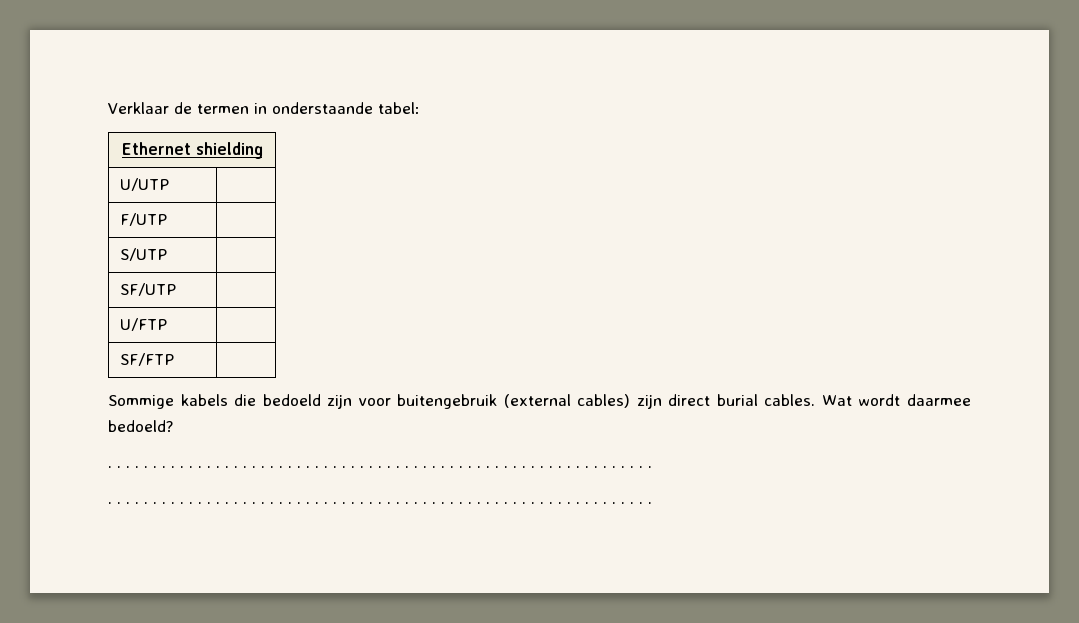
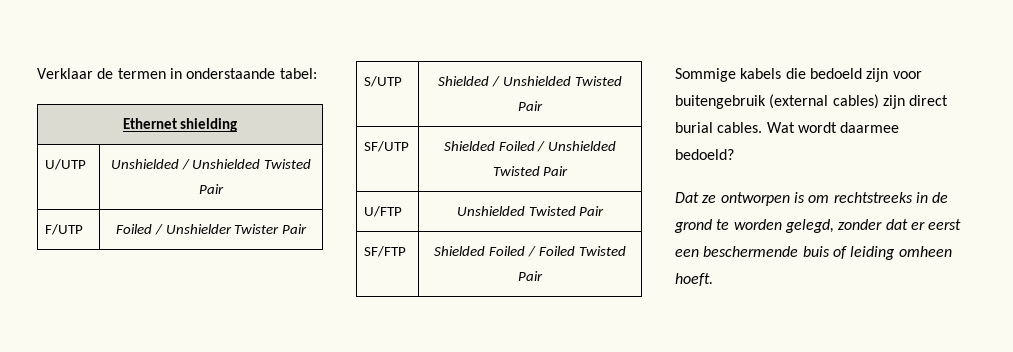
[120,213,168,226] [120,248,168,261] [120,283,177,296] [120,318,168,331] [120,353,175,366] // F/UTP | // S/UTP | // SF/UTP | // U/FTP | // SF/FTP | -> [110,159,312,170] [199,184,224,194] [45,224,84,235] [115,224,308,235] [364,76,403,87] [438,76,622,87] [518,101,543,111] [364,141,410,152] [443,141,617,152] [492,166,569,176] [364,206,403,217] [456,206,605,216] [364,246,407,257] [434,246,626,257] [518,271,543,281] Unshielded / Unshielded Twisted Pair // F/UTP | Foiled / Unshielder Twister Pair // S/UTP | Shielded / Unshielded Twisted Pair // SF/UTP | Shielded Foiled / Unshielded Twisted Pair // U/FTP | Unshielded Twisted Pair // SF/FTP | Shielded Foiled / Foiled Twisted Pair
[108,466,652,468] [108,502,652,504] . . . . . . . . . . . . . . . . . . . . . . . . . . . . . . . . . . . . . . . . . . . . . . . . . . . . . . . . . . . . . // . . . . . . . . . . . . . . . . . . . . . . . . . . . . . . . . . . . . . . . . . . . . . . . . . . . . . . . . . . . . . -> [675,192,949,206] [674,219,962,233] [675,246,952,260] [675,273,713,286] Dat ze ontworpen is om rechtstreeks in de grond te worden gelegd, zonder dat er eerst een beschermende buis of leiding omheen hoeft.

